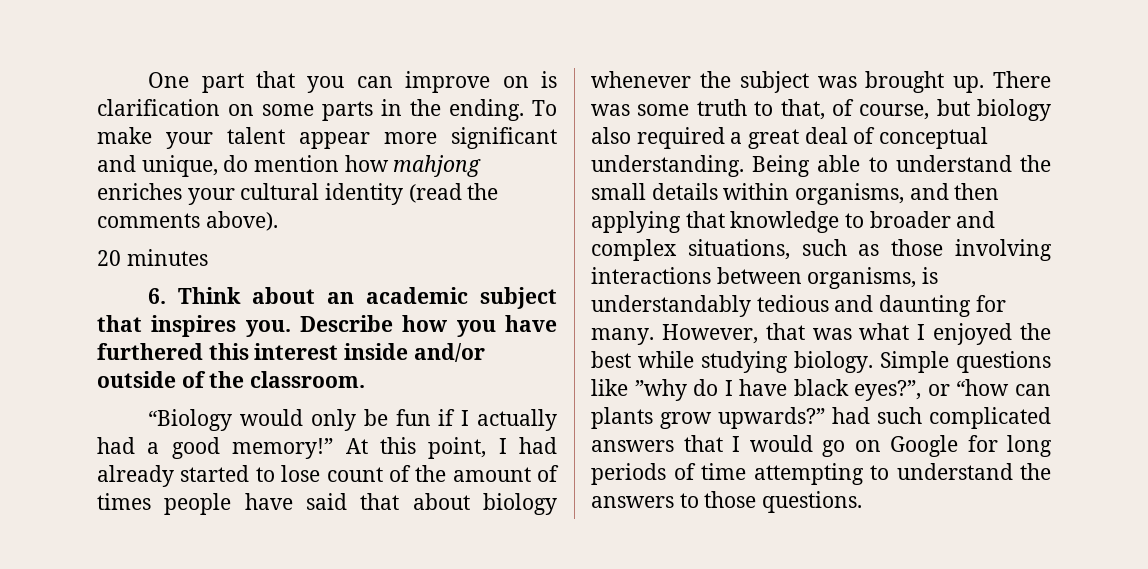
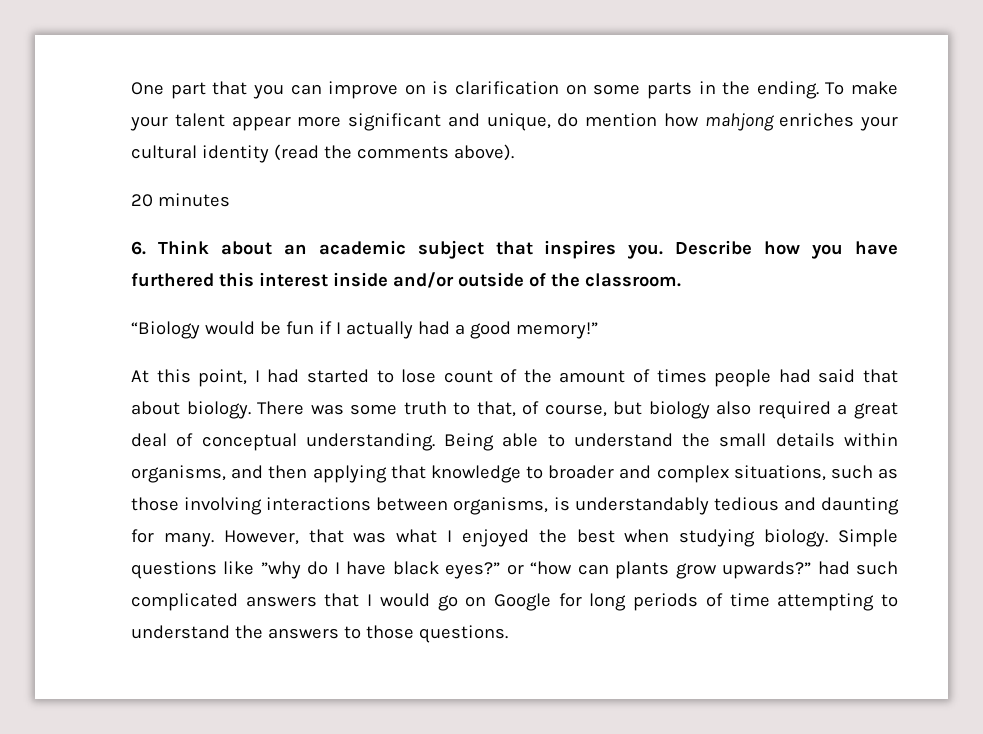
[310,409,356,431] only -> (255, 328) none
(334, 448) none -> (598, 330) //
[97,465,174,487] already -> (300, 376) none
[244,493,293,510] have -> [778,369,811,383] had
[483,493,557,515] [591,71,985,93] biology whenever the subject was brought up. -> [186,401,251,419] biology.
[638,351,694,368] while -> [624,529,670,543] when
[854,380,922,401] eyes?”, -> [445,562,501,579] eyes?”

